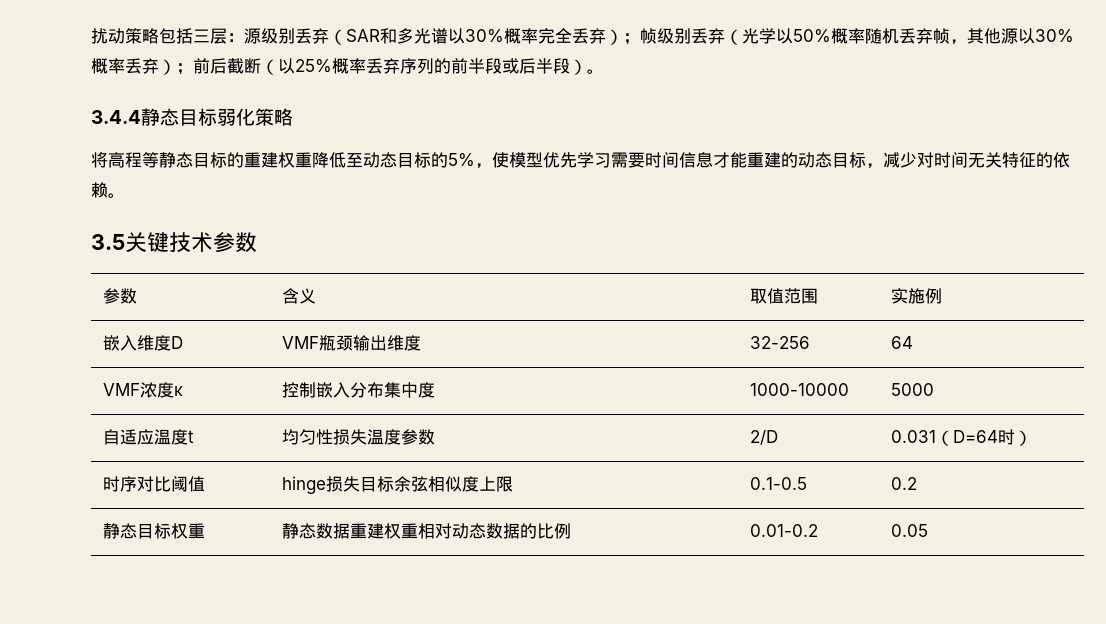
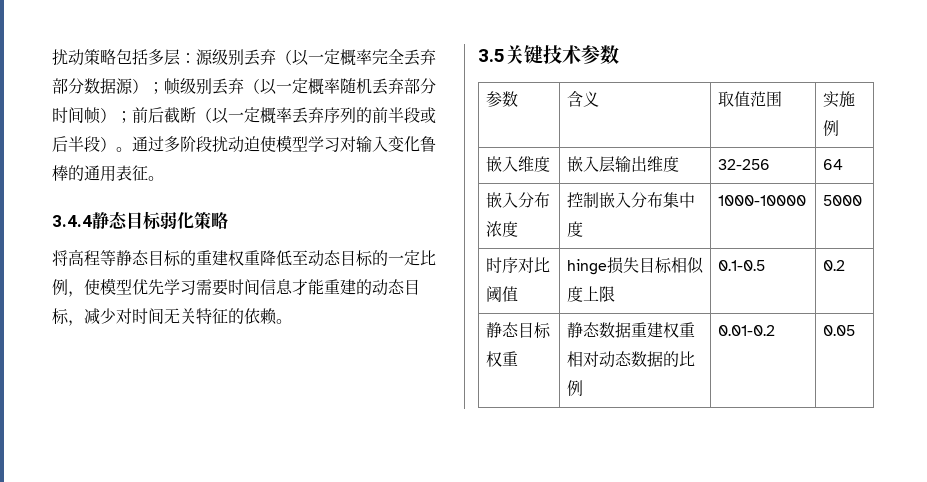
[193,29,210,43] 三 -> [148,49,164,65] 多
[346,28,504,44] SAR和多光谱以30% -> [292,49,340,66] 以一定
(606, 36) none -> [52,78,133,94] 部分数据源
[742,28,831,44] 光学以50% -> [260,78,308,95] 以一定
[933,28,1074,45] [91,58,159,74] 帧，其他源以30%概率丢弃 -> [404,78,436,94] [52,107,101,124] 部分时间帧
[295,59,332,73] 25% -> [228,107,260,123] 一定
(604, 71) none -> [132,135,436,153] [52,165,164,182] 通过多阶段扰动迫使模型学习对输入变化鲁棒的通用表征。
[448,153,475,167] 5% -> [388,250,436,266] [52,279,68,295] 一定比例
[170,336,183,349] [281,335,353,351] D | VMF瓶颈 -> [566,156,615,173] | 嵌入层
[102,383,140,396] VMF -> [485,192,550,208] 嵌入分布
[173,386,183,396] κ -> (518, 229) none
[102,429,194,445] [281,429,435,445] [749,430,778,445] [890,429,1032,446] // 自适应温度t | 均匀性损失温度参数 | 2/D | 0.031（D=64时） -> (862, 200) none
[393,476,428,492] 余弦 -> (672, 265) none

